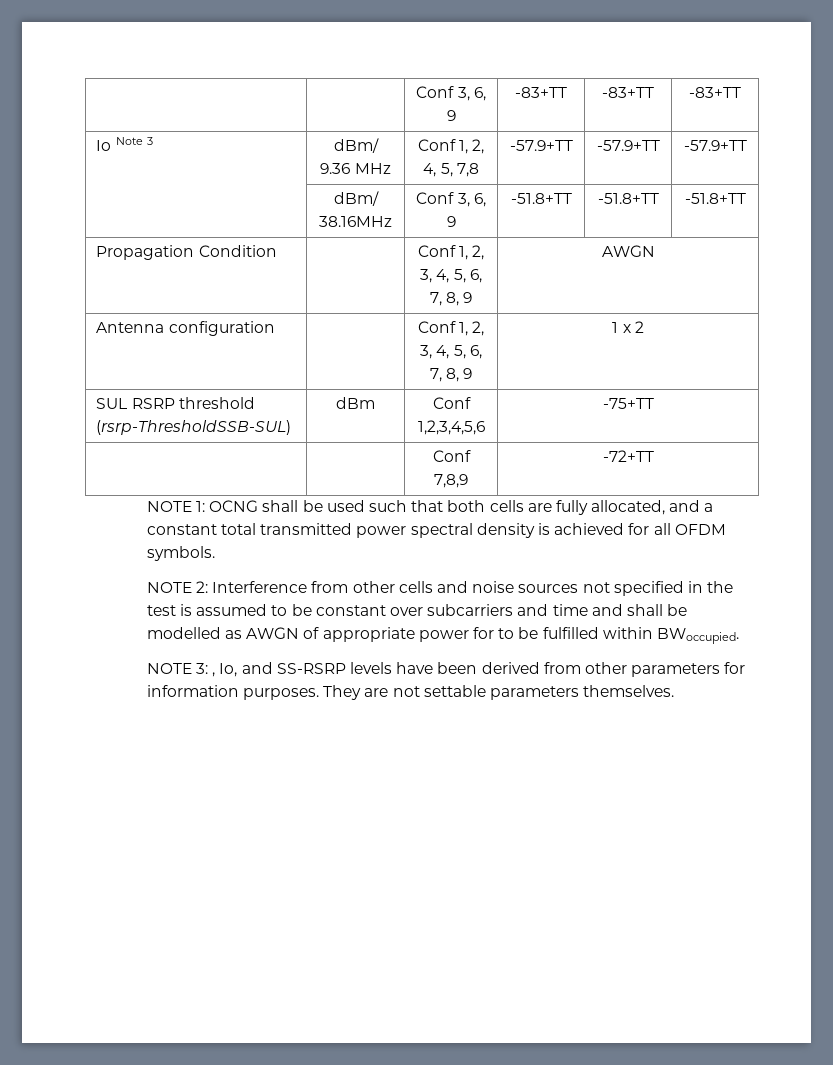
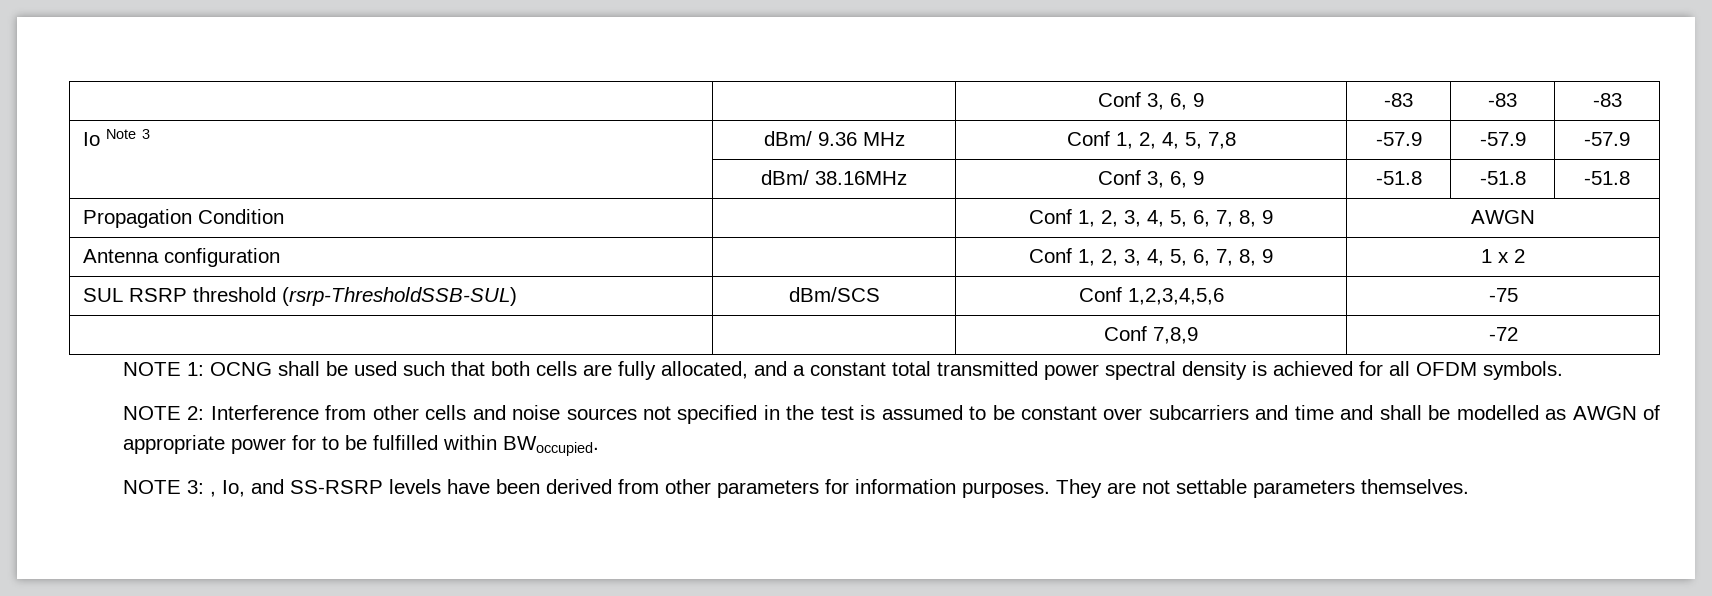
[416,86,486,101] [446,110,456,121] [515,87,567,98] [602,87,654,98] [689,87,742,98] | | Conf 3, 6, 9 | -83+TT | -83+TT | -83+TT -> [1098,92,1204,110] [1384,93,1413,107] [1488,93,1517,107] [1592,93,1622,107] | | Conf 3, 6, 9 | -83 | -83 | -83
[509,140,573,151] [596,140,660,151] [683,140,747,151] -57.9+TT | -57.9+TT | -57.9+TT -> [1375,132,1422,146] [1479,132,1526,146] [1584,132,1630,146] -57.9 | -57.9 | -57.9
[510,193,572,204] [597,193,659,204] [684,193,746,204] -51.8+TT | -51.8+TT | -51.8+TT -> [1375,171,1422,185] [1479,171,1526,185] [1584,171,1630,185] -51.8 | -51.8 | -51.8
[336,397,375,409] dBm -> [788,287,880,302] dBm/SCS
[602,398,654,409] -75+TT -> [1488,288,1518,302] -75
[602,450,654,462] -72+TT -> [1488,327,1518,341] -72

